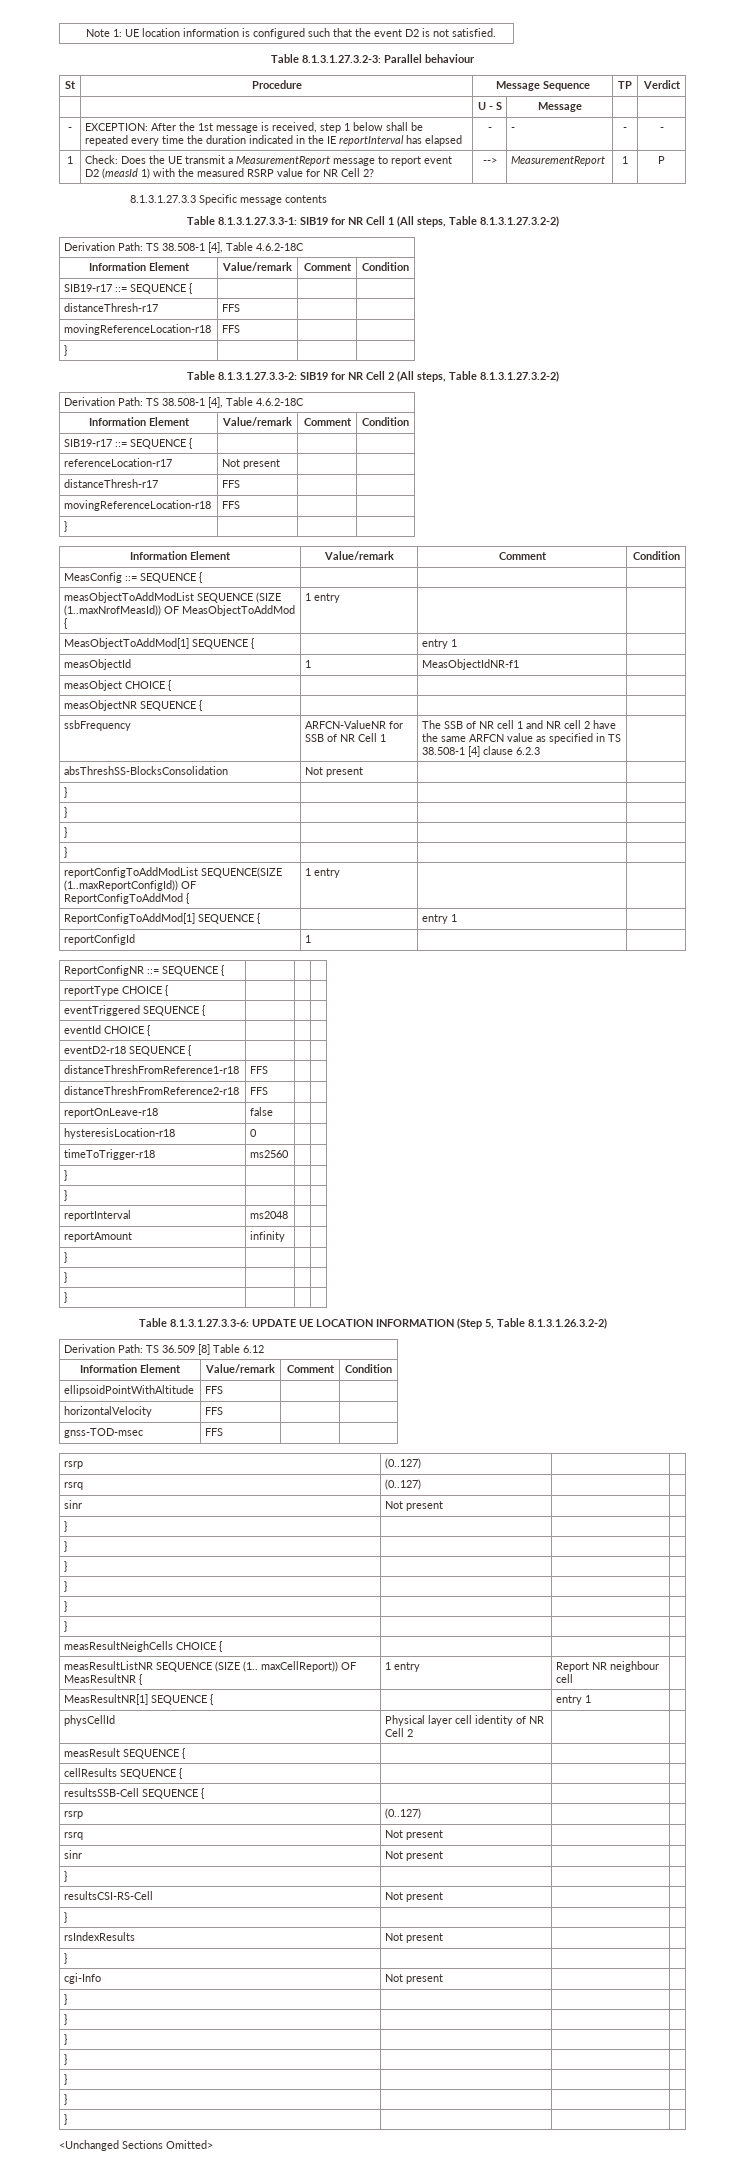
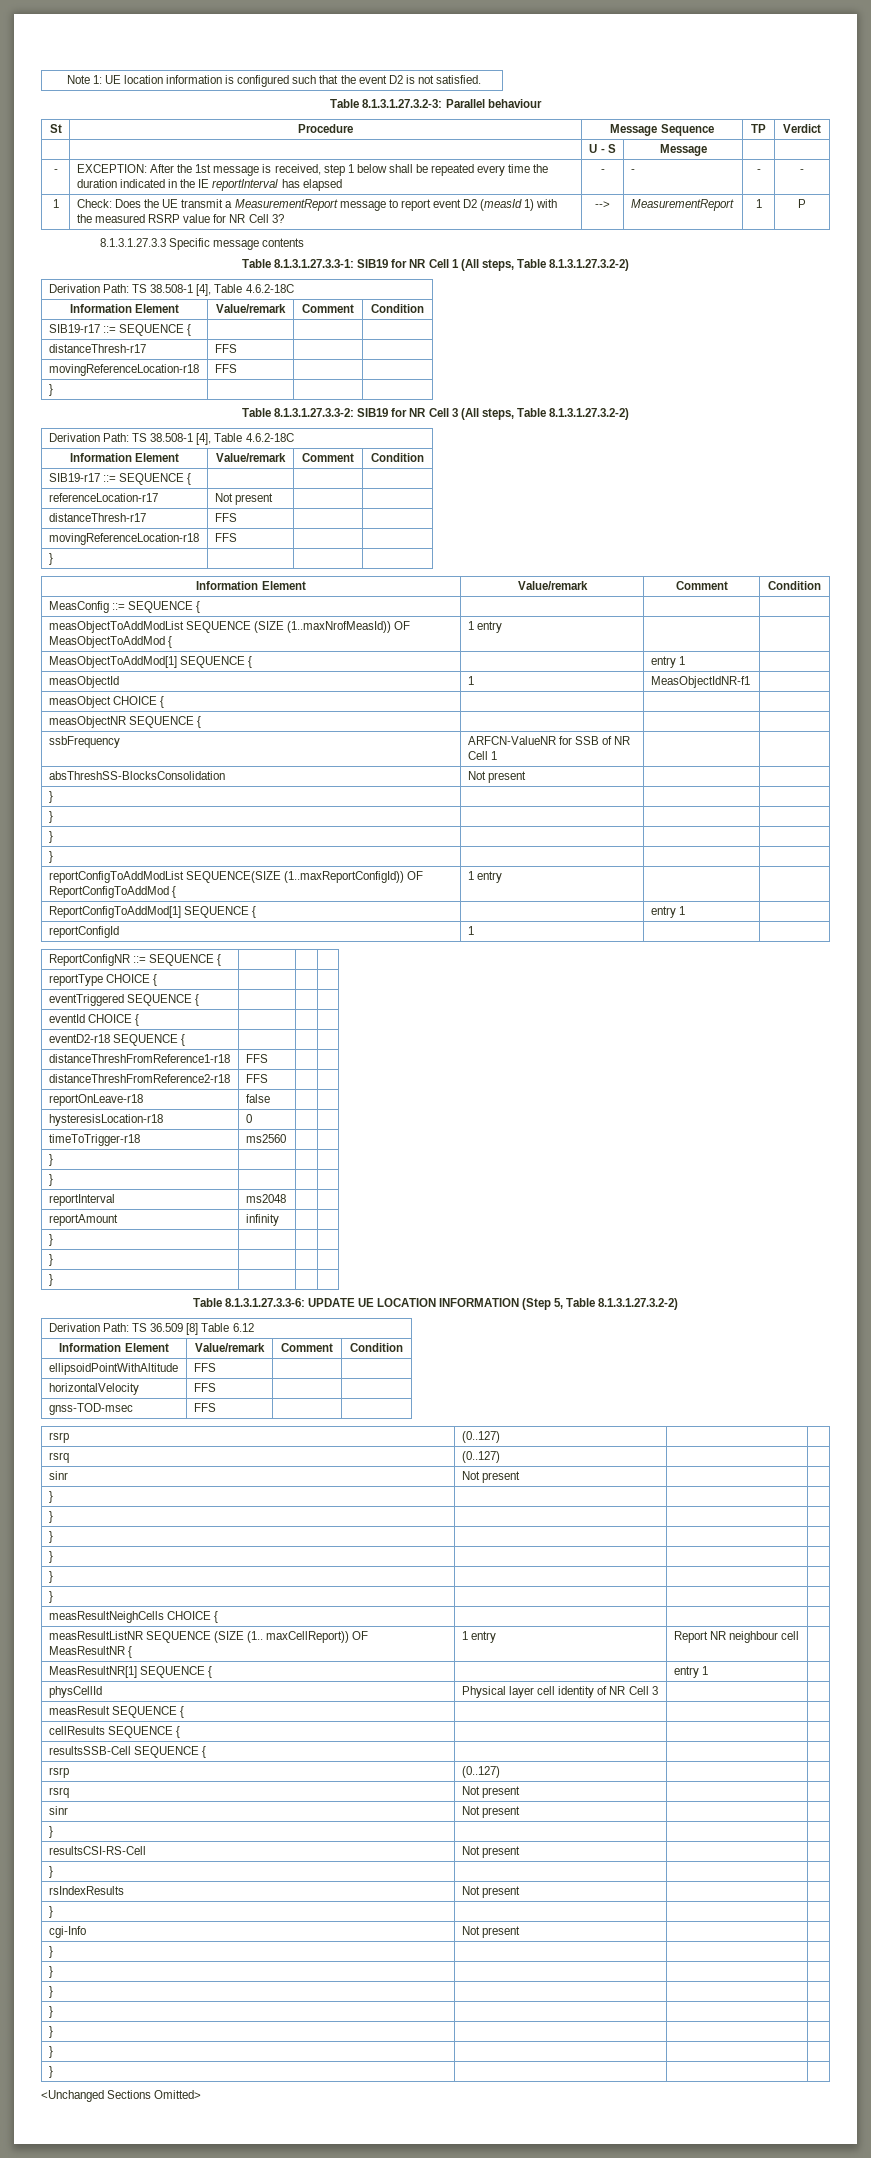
[363,169,375,177] 2? -> [271,214,284,223] 3?
[387,372,394,380] 2 -> [451,408,458,417] 3
[422,720,617,729] [422,733,622,744] [422,746,541,757] The SSB of NR cell 1 and NR cell 2 have the same ARFCN value as specified in TS 38.508-1 [4] clause 6.2.3 -> (498, 755) none
[527,1318,607,1329] 8.1.3.1.26.3.2-2) -> [598,1298,679,1310] 8.1.3.1.27.3.2-2)
[407,1729,414,1737] 2 -> [651,1686,658,1695] 3

